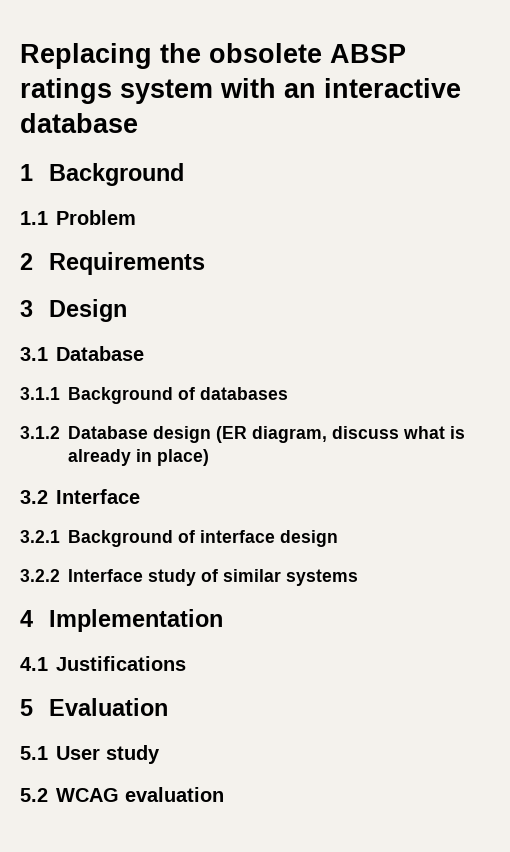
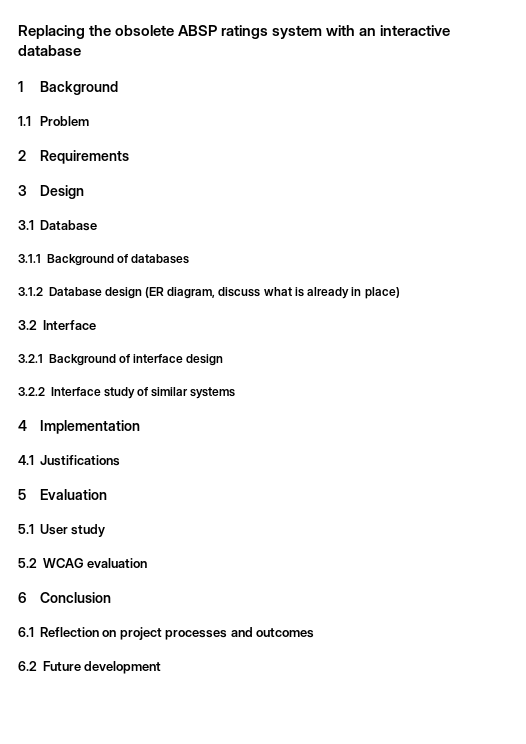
(224, 794) none -> [18,592,111,603] [18,627,315,640] [18,661,162,674] // 6 Conclusion // 6.1 Reflection on project processes and outcomes // 6.2 Future development

